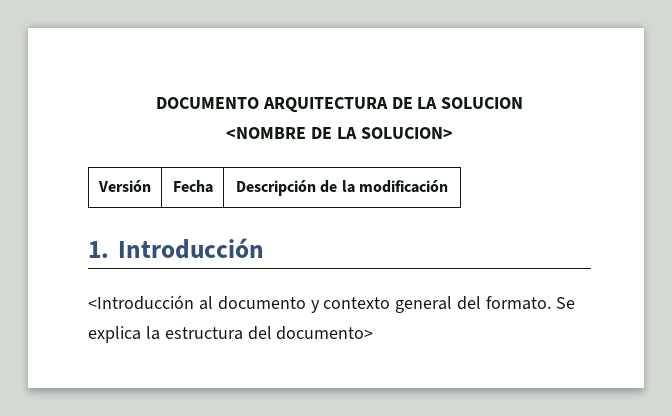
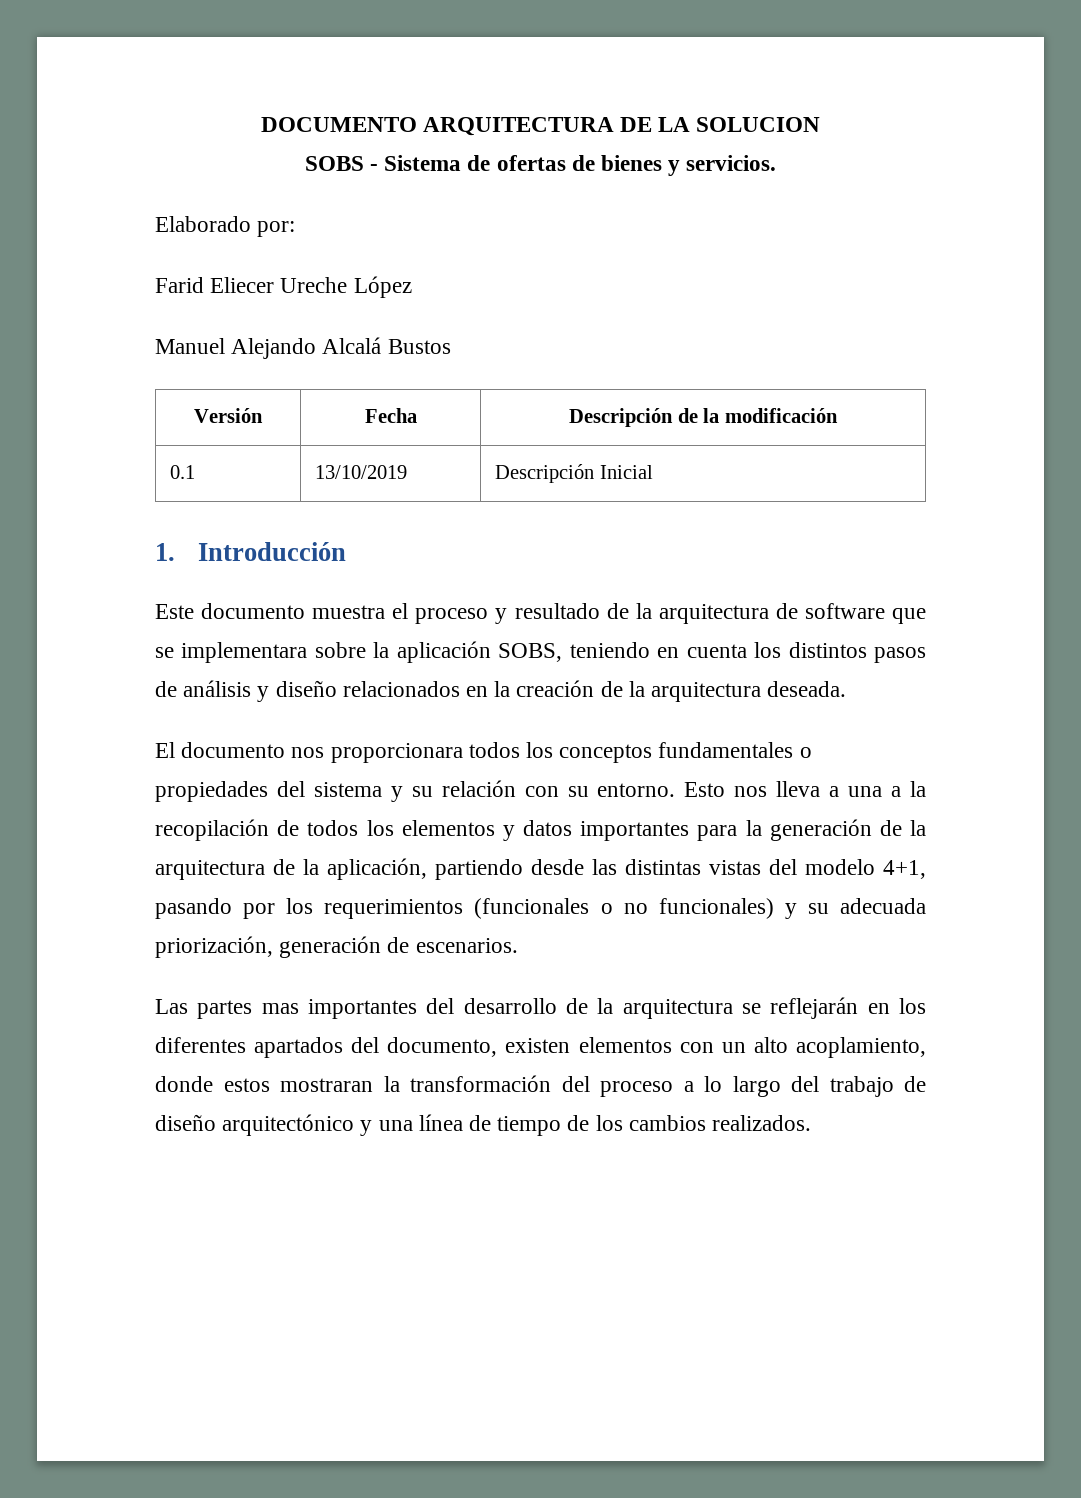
[226,127,453,139] <NOMBRE DE LA SOLUCION> -> [304,155,777,176] [155,216,296,237] [155,276,412,298] [155,337,451,359] SOBS - Sistema de ofertas de bienes y servicios. // Elaborado por: // Farid Eliecer Ureche López // Manuel Alejando Alcalá Bustos
[88,238,264,259] [88,295,575,313] [88,326,374,343] // 1. Introducción // <Introducción al documento y contexto general del formato. Se explica la estructura del documento> -> [170,465,196,479] [315,465,408,479] [495,464,653,483] [155,542,346,561] [155,603,926,624] [155,641,926,663] [155,680,847,702] [155,742,812,763] [155,780,926,802] [155,819,926,841] [155,858,926,880] [155,898,927,919] [155,936,518,958] [155,997,926,1019] [155,1037,926,1058] [155,1075,926,1097] [155,1114,812,1136] // 0.1 | 13/10/2019 | Descripción Inicial // 1. Introducción // Este documento muestra el proceso y resultado de la arquitectura de software que se implementara sobre la aplicación SOBS, teniendo en cuenta los distintos pasos de análisis y diseño relacionados en la creación de la arquitectura deseada. // El documento nos proporcionara todos los conceptos fundamentales o propiedades del sistema y su relación con su entorno. Esto nos lleva a una a la recopilación de todos los elementos y datos importantes para la generación de la arquitectura de la aplicación, partiendo desde las distintas vistas del modelo 4+1, pasando por los requerimientos (funcionales o no funcionales) y su adecuada priorización, generación de escenarios. // Las partes mas importantes del desarrollo de la arquitectura se reflejarán en los diferentes apartados del documento, existen elementos con un alto acoplamiento, donde estos mostraran la transformación del proceso a lo largo del trabajo de diseño arquitectónico y una línea de tiempo de los cambios realizados.

